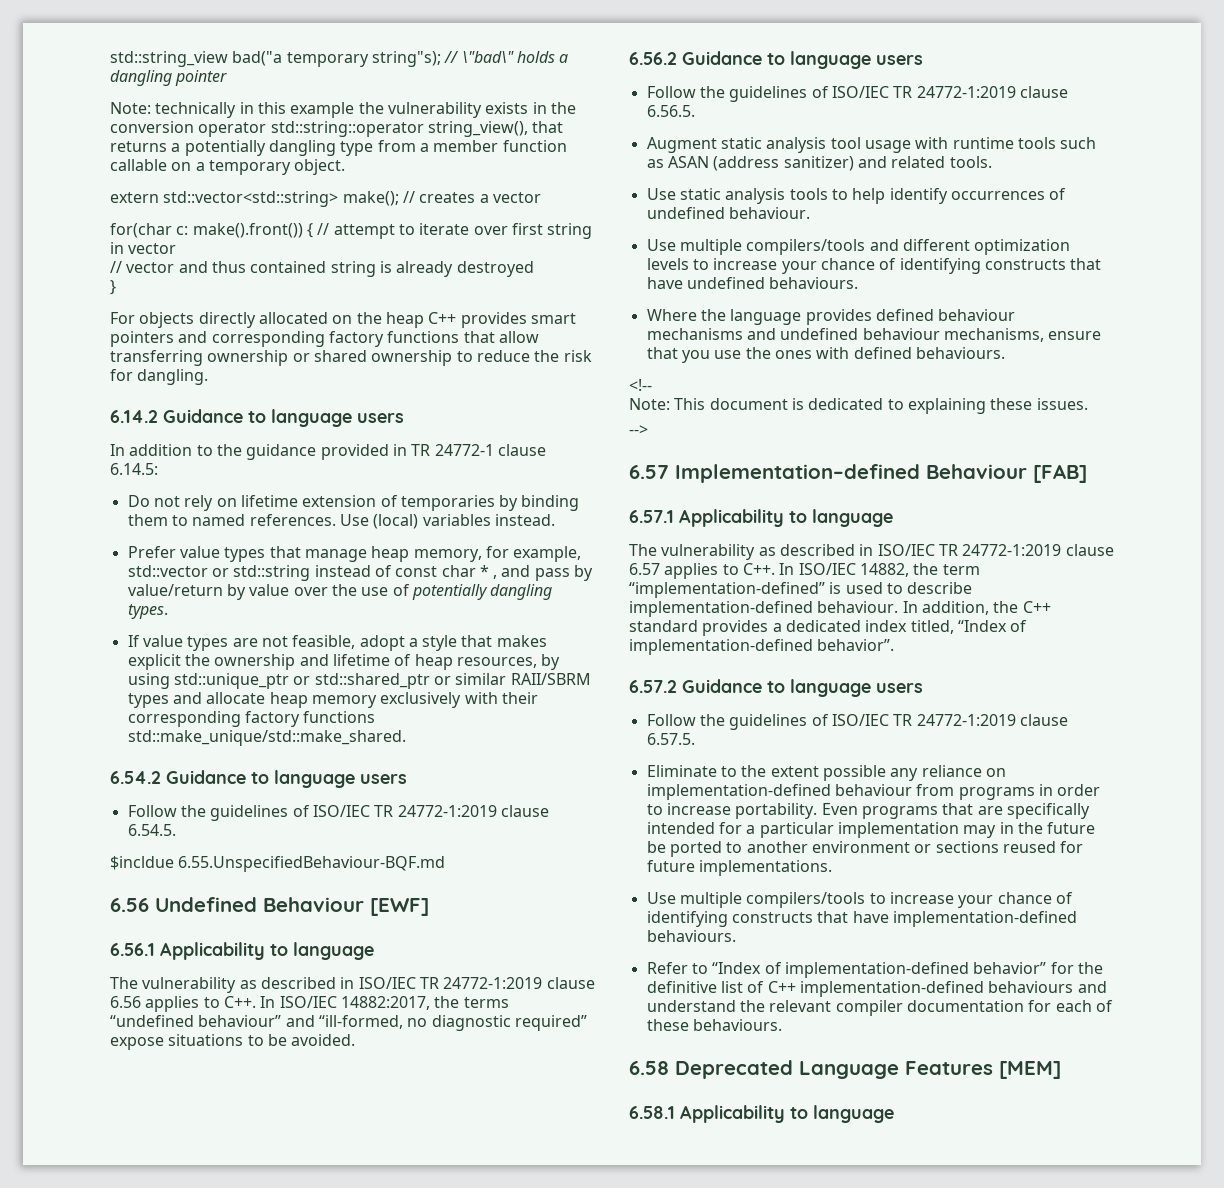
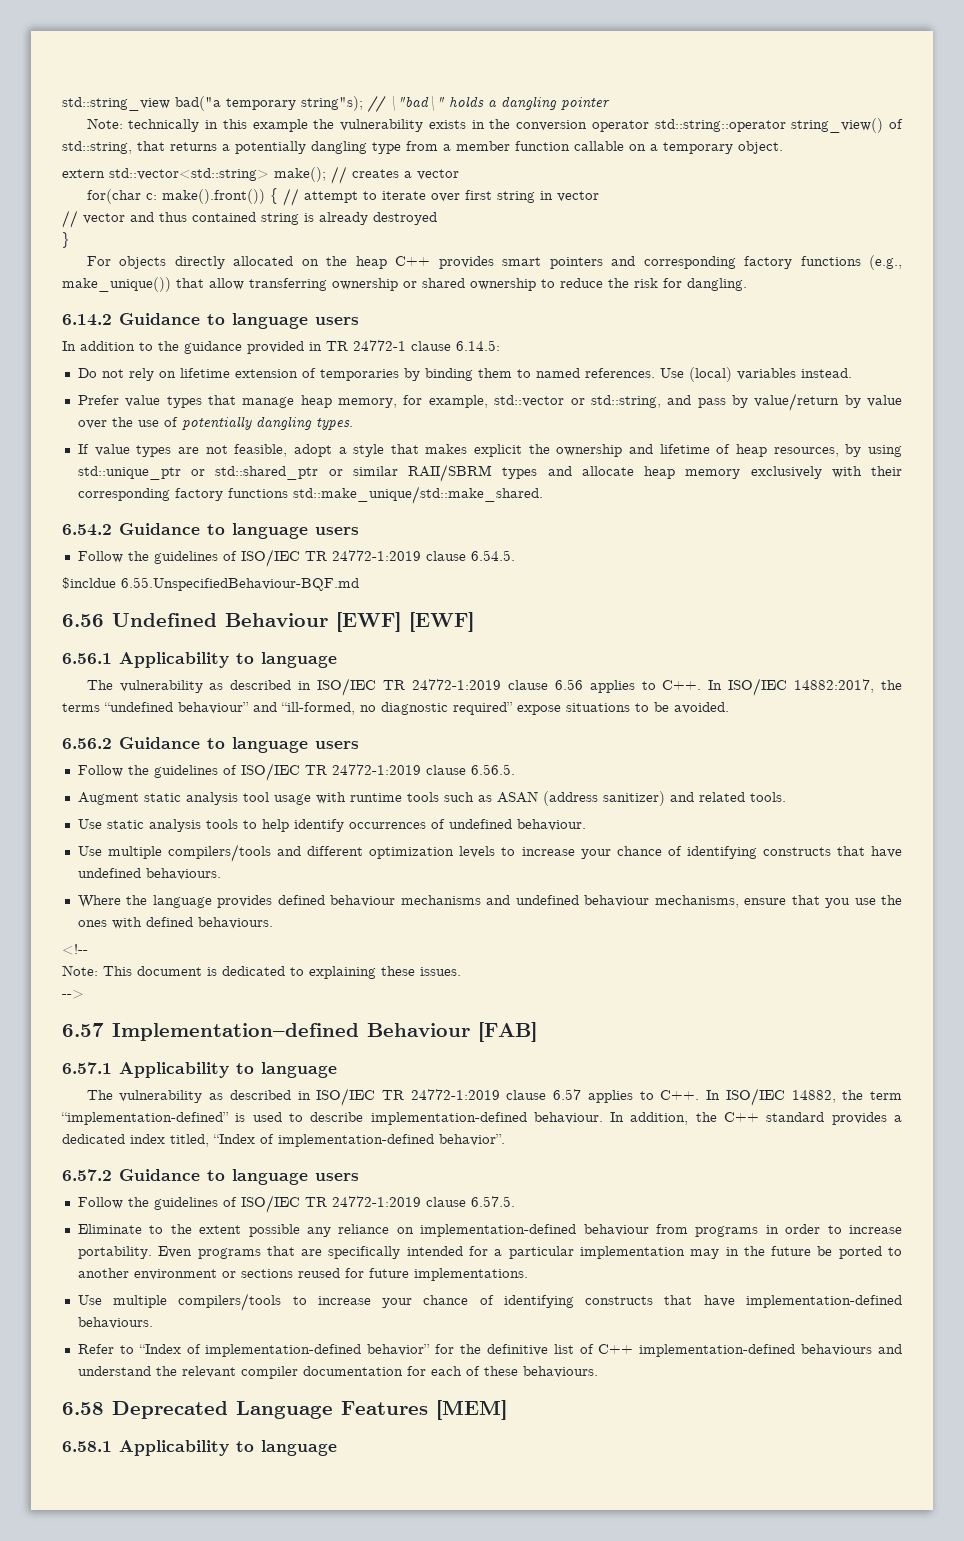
[427,121,528,137] string_view(), -> [791,118,903,133] [62,141,132,154] string_view() of std::string,
(460, 337) none -> [868,255,902,270] [62,277,171,292] (e.g., make_unique())
[233,565,498,581] std::string instead of const char * , -> [590,395,661,408] std::string,
(429, 907) none -> [409,612,474,632] [EWF]

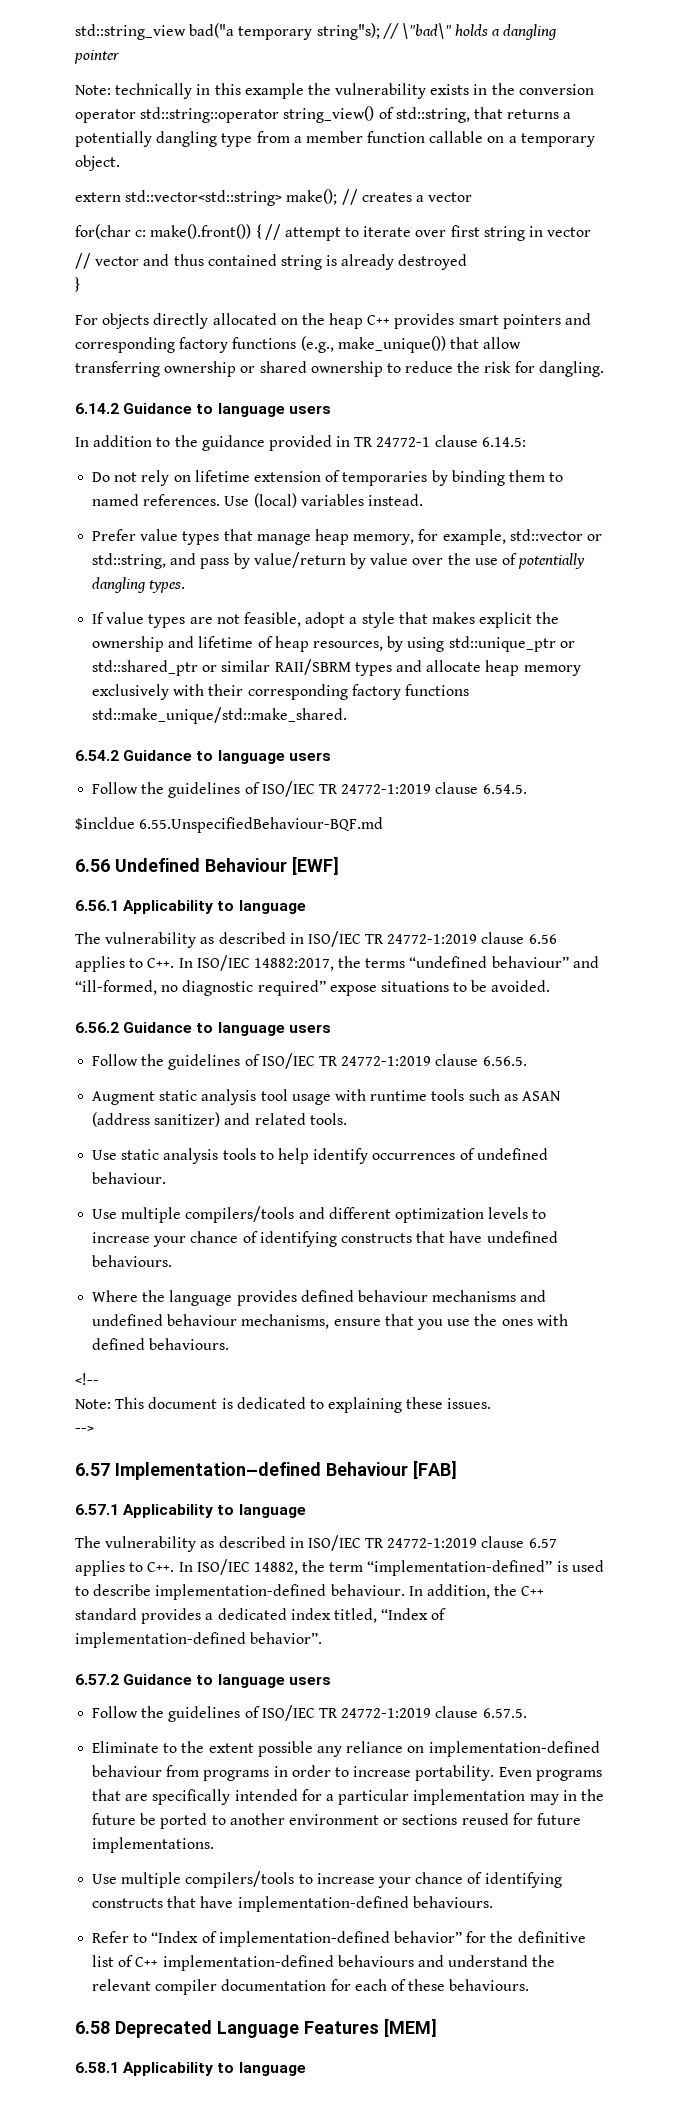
[409,612,474,632] [EWF] -> (339, 865) none

